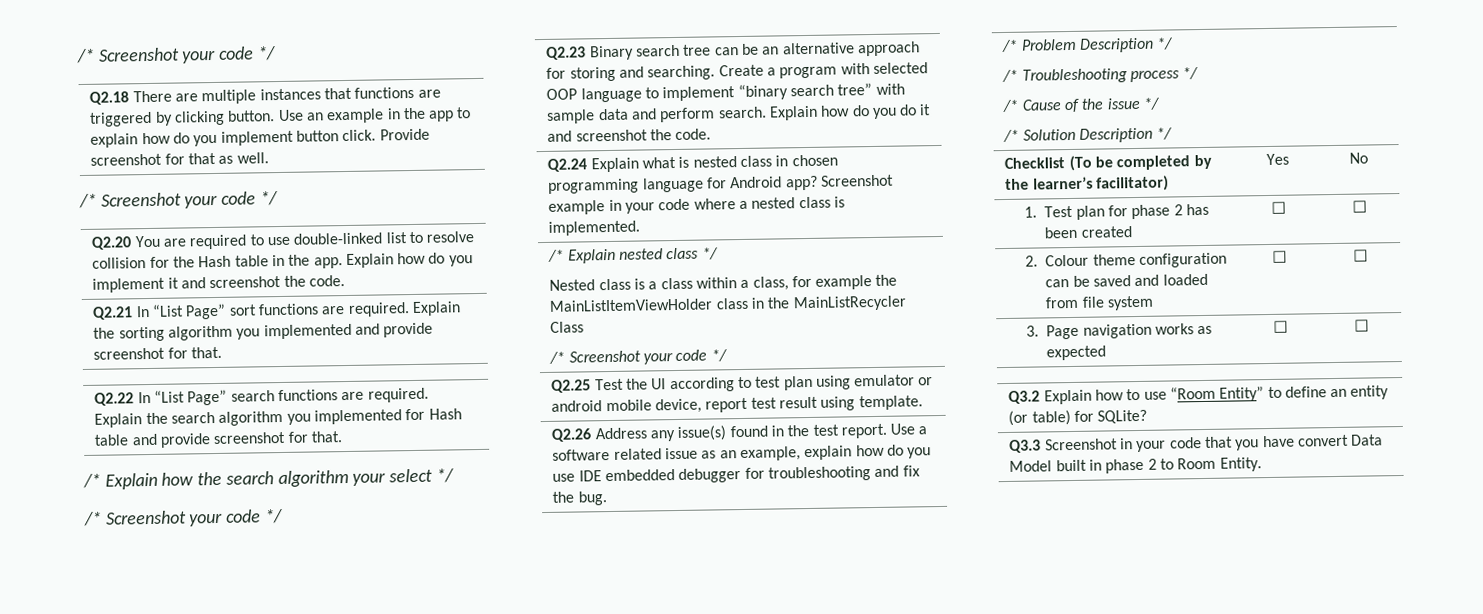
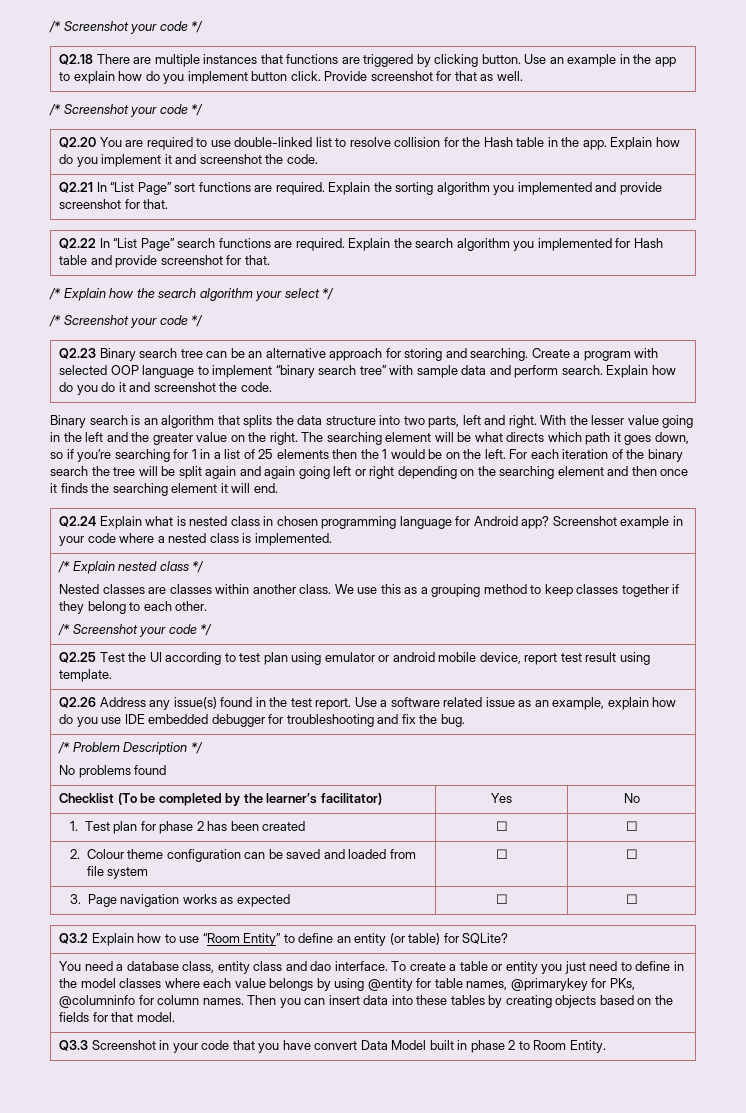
(712, 134) none -> [50,415,694,428] [50,432,689,445] [50,449,683,462] [50,466,689,479] [50,483,278,496] // Binary search is an algorithm that splits the data structure into two parts, left and right. With the lesser value going in the left and the greater value on the right. The searching element will be what directs which path it goes down, so if you’re searching for 1 in a list of 25 elements then the 1 would be on the left. For each iteration of the binary search the tree will be split again and again going left or right depending on the searching element and then once it finds the searching element it will end.
[598,274,898,291] [549,295,907,312] [550,321,585,333] class is a class within a class, for example the MainListItemViewHolder class in the MainListRecycler Class -> [102,584,680,597] [58,601,208,614] classes are classes within another class. We use this as a grouping method to keep classes together if they belong to each other.
[1002,67,1199,84] [1002,97,1160,113] [1003,127,1173,143] /* Troubleshooting process */ // /* Cause of the issue */ // /* Solution Description */ -> [58,765,167,778] No problems found
(1148, 416) none -> [58,961,684,974] [58,978,635,991] [58,995,673,1008] [58,1012,175,1022] // You need a database class, entity class and dao interface. To create a table or entity you just need to define in the model classes where each value belongs by using @entity for table names, @primarykey for PKs, @columninfo for column names. Then you can insert data into these tables by creating objects based on the fields for that model.

